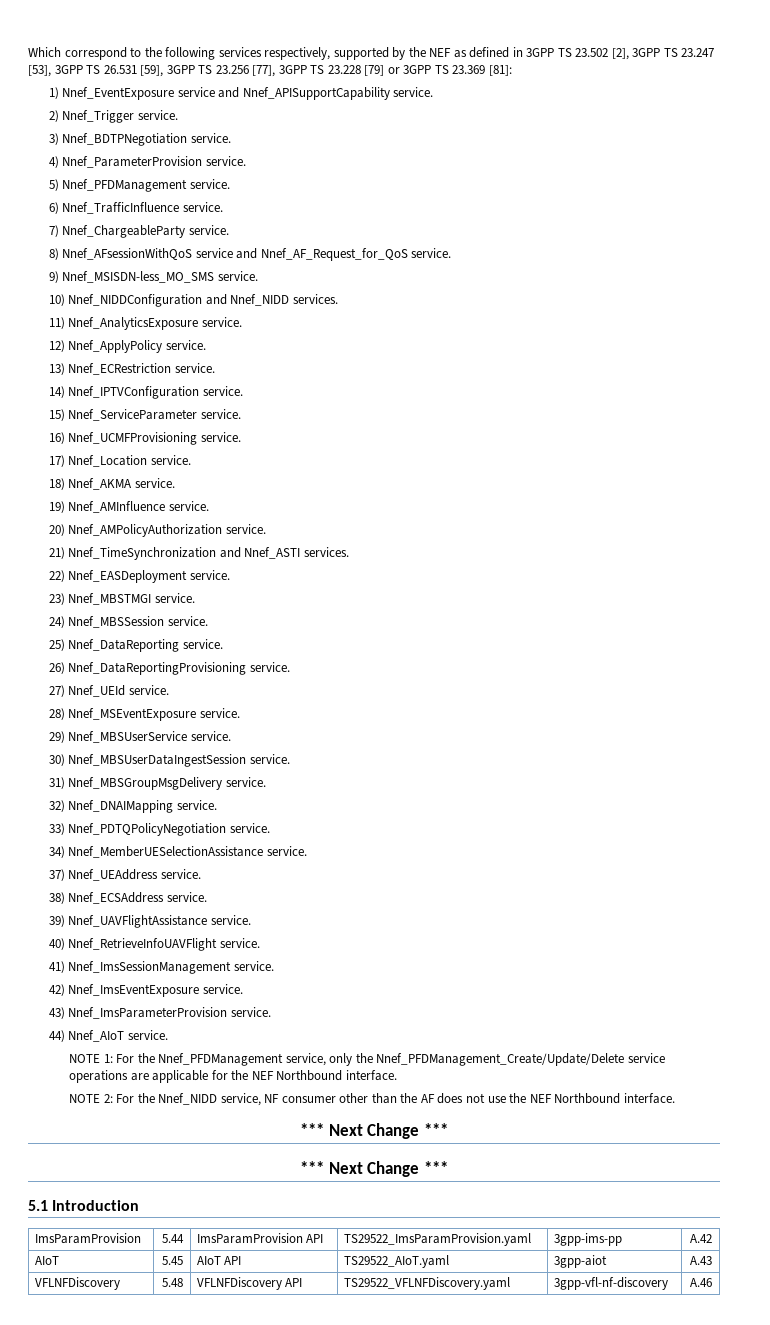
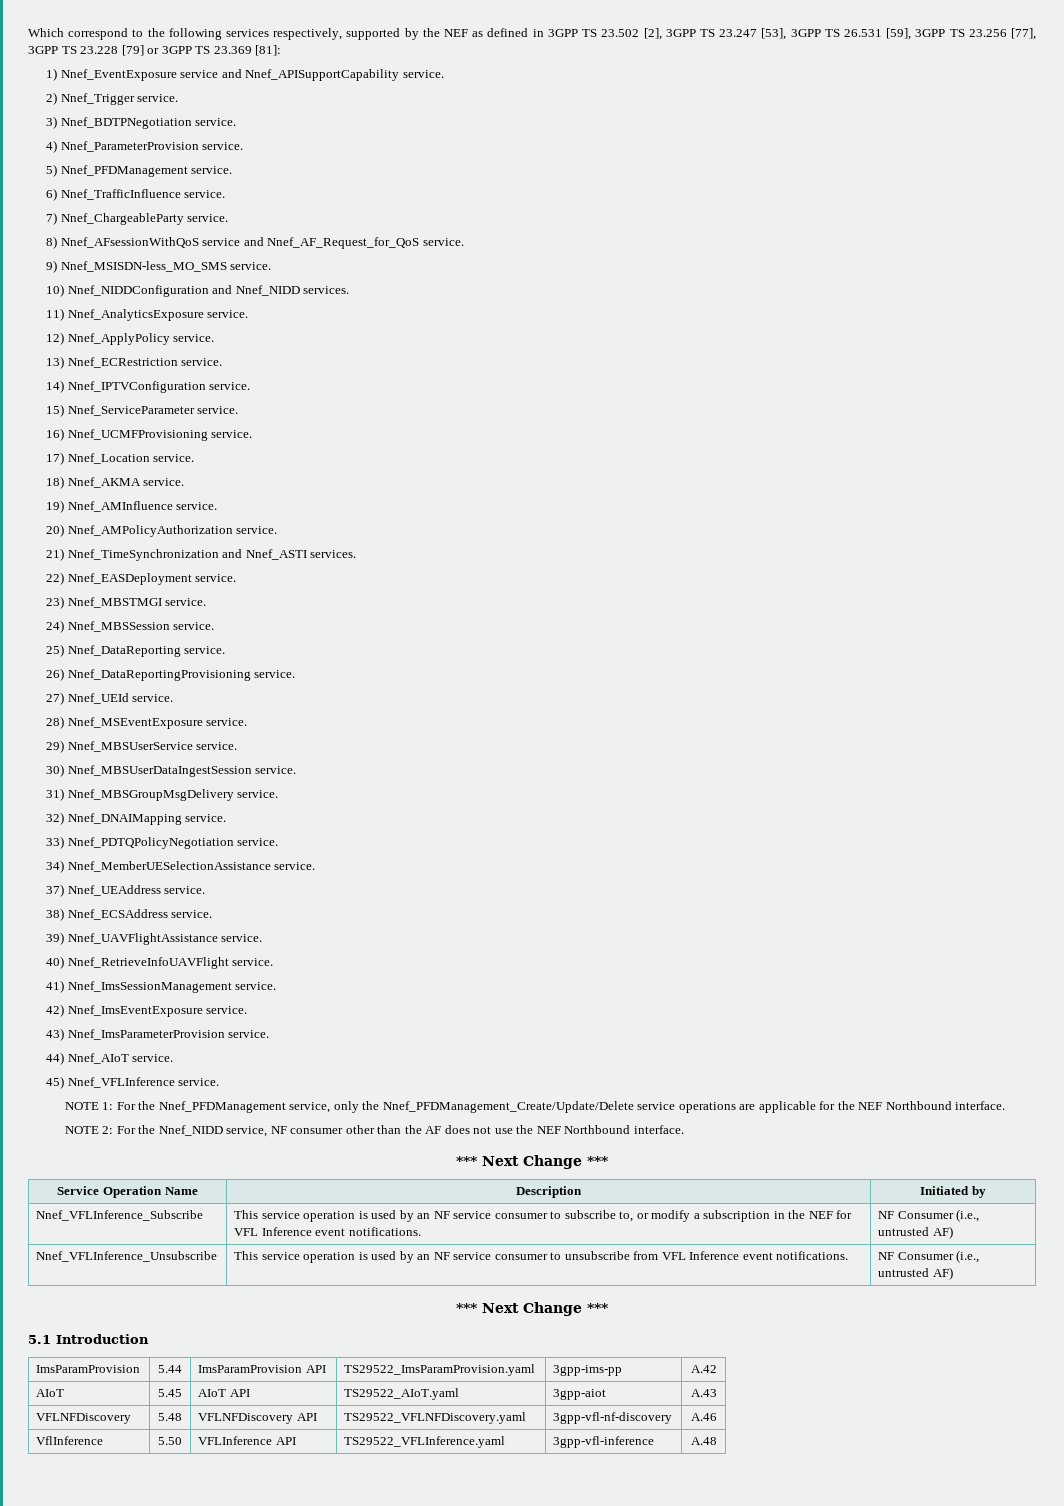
(168, 1035) none -> [46,1076,220,1089] // 45) Nnef_VFLInference service.
(448, 1129) none -> [57,1186,198,1198] [516,1186,582,1198] [920,1186,986,1198] [36,1210,204,1221] [234,1210,853,1222] [234,1227,421,1236] [878,1209,980,1222] [878,1226,953,1239] [36,1251,218,1262] [234,1251,849,1263] [878,1250,980,1263] [878,1267,953,1280] // Service Operation Name | Description | Initiated by // Nnef_VFLInference_Subscribe | This service operation is used by an NF service consumer to subscribe to, or modify a subscription in the NEF for VFL Inference event notifications. | NF Consumer (i.e., untrusted AF) // Nnef_VFLInference_Unsubscribe | This service operation is used by an NF service consumer to unsubscribe from VFL Inference event notifications. | NF Consumer (i.e., untrusted AF)
(712, 1282) none -> [36,1436,104,1445] [158,1437,182,1445] [198,1436,296,1445] [344,1436,506,1448] [553,1436,655,1448] [690,1437,717,1445] // VflInference | 5.50 | VFLInference API | TS29522_VFLInference.yaml | 3gpp-vfl-inference | A.48

